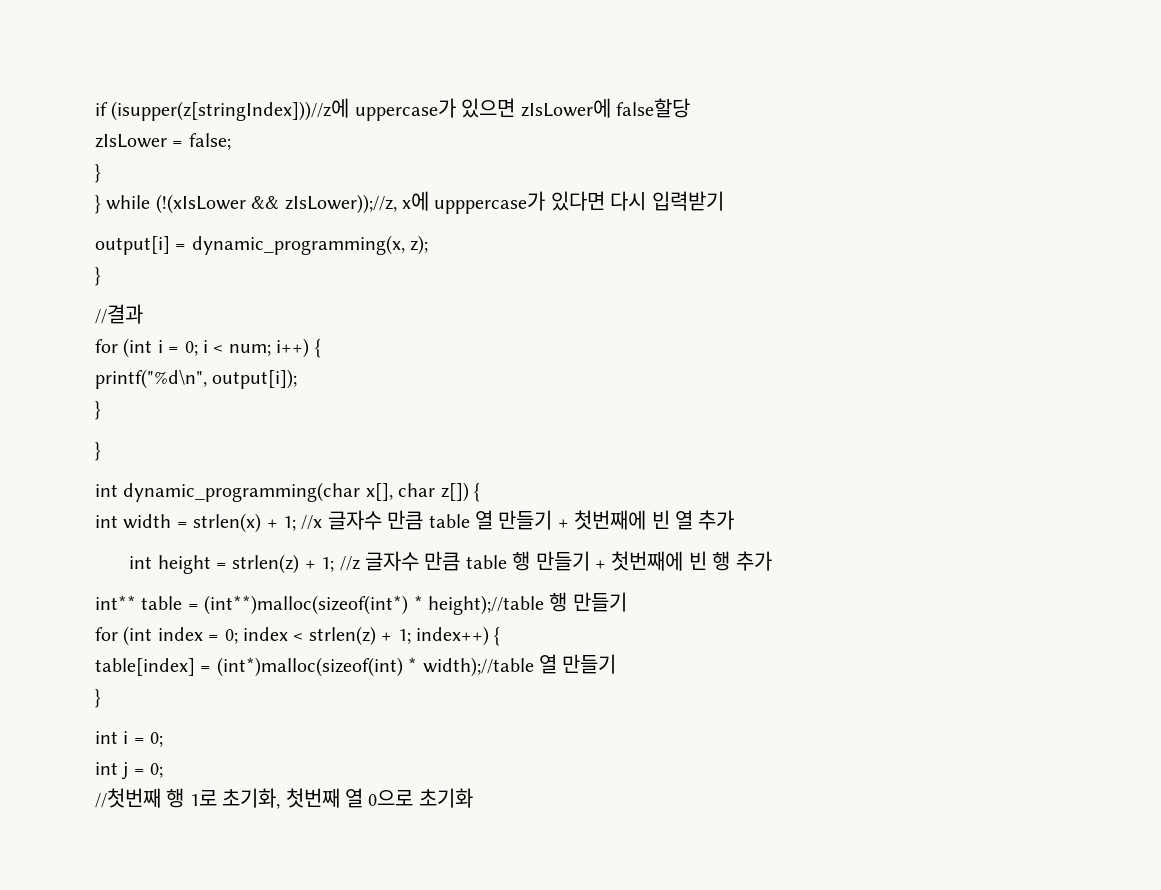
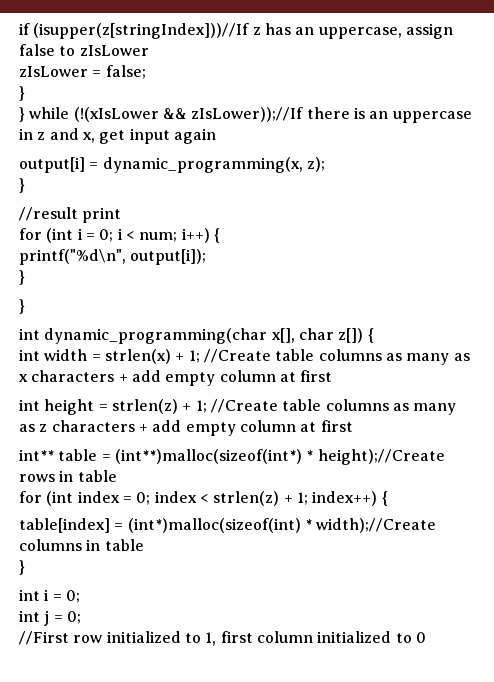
[111,98,690,121] (isupper(z[stringIndex]))//z에 uppercase가 있으면 zIsLower에 false할당 -> [33,23,453,39] [19,44,149,56] (isupper(z[stringIndex]))//If z has an uppercase, assign false to zIsLower
[284,191,724,214] zIsLower));//z, x에 upppercase가 있다면 다시 입력받기 -> [191,107,472,123] [19,128,216,144] zIsLower));//If there is an uppercase in z and x, get input again
[95,304,143,324] //결과 -> [19,207,122,223] //result print
[301,510,735,530] //x 글자수 만큼 table 열 만들기 + 첫번째에 빈 열 추가 -> [203,349,470,365] [19,370,333,386] //Create table columns as many as x characters + add empty column at first
[339,551,772,571] //z 글자수 만큼 table 행 만들기 + 첫번째에 빈 행 추가 -> [210,399,457,415] [19,420,353,436] //Create table columns as many as z characters + add empty column at first
[428,592,627,615] height);//table 행 만들기 -> [317,449,445,465] [19,470,117,482] height);//Create rows in table
[422,654,617,677] width);//table 열 만들기 -> [316,518,437,533] [19,539,144,551] width);//Create columns in table
[95,788,473,809] //첫번째 행 1로 초기화, 첫번째 열 0으로 초기화 -> [19,631,426,646] //First row initialized to 1, first column initialized to 0

